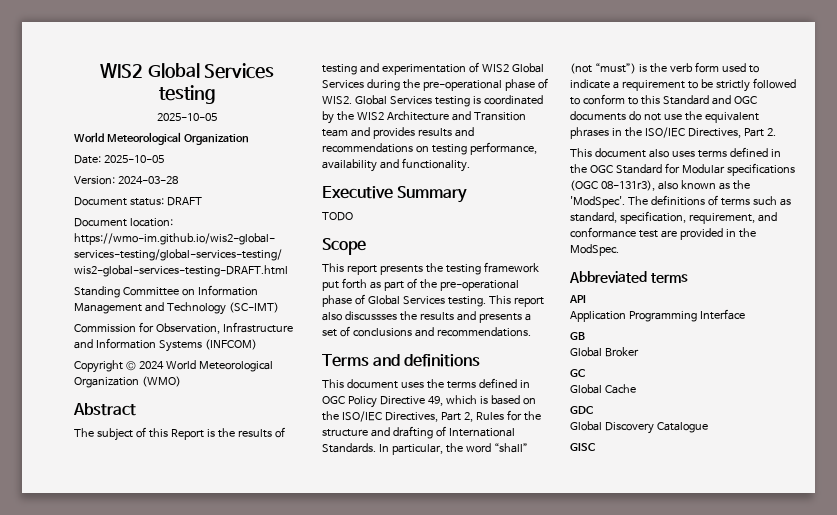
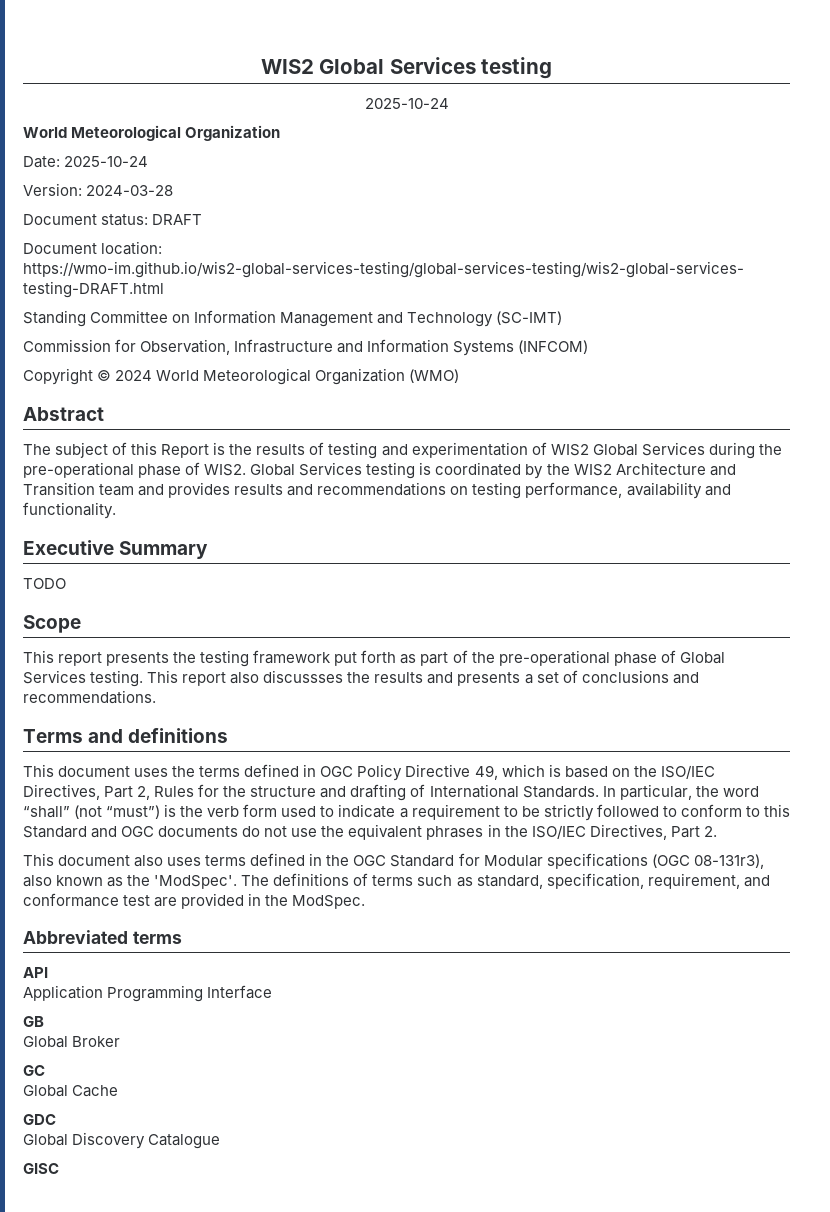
[157,113,217,121] 2025-10-05 -> [364,98,449,109] 2025-10-24
[103,155,164,163] 2025-10-05 -> [64,156,149,167] 2025-10-24

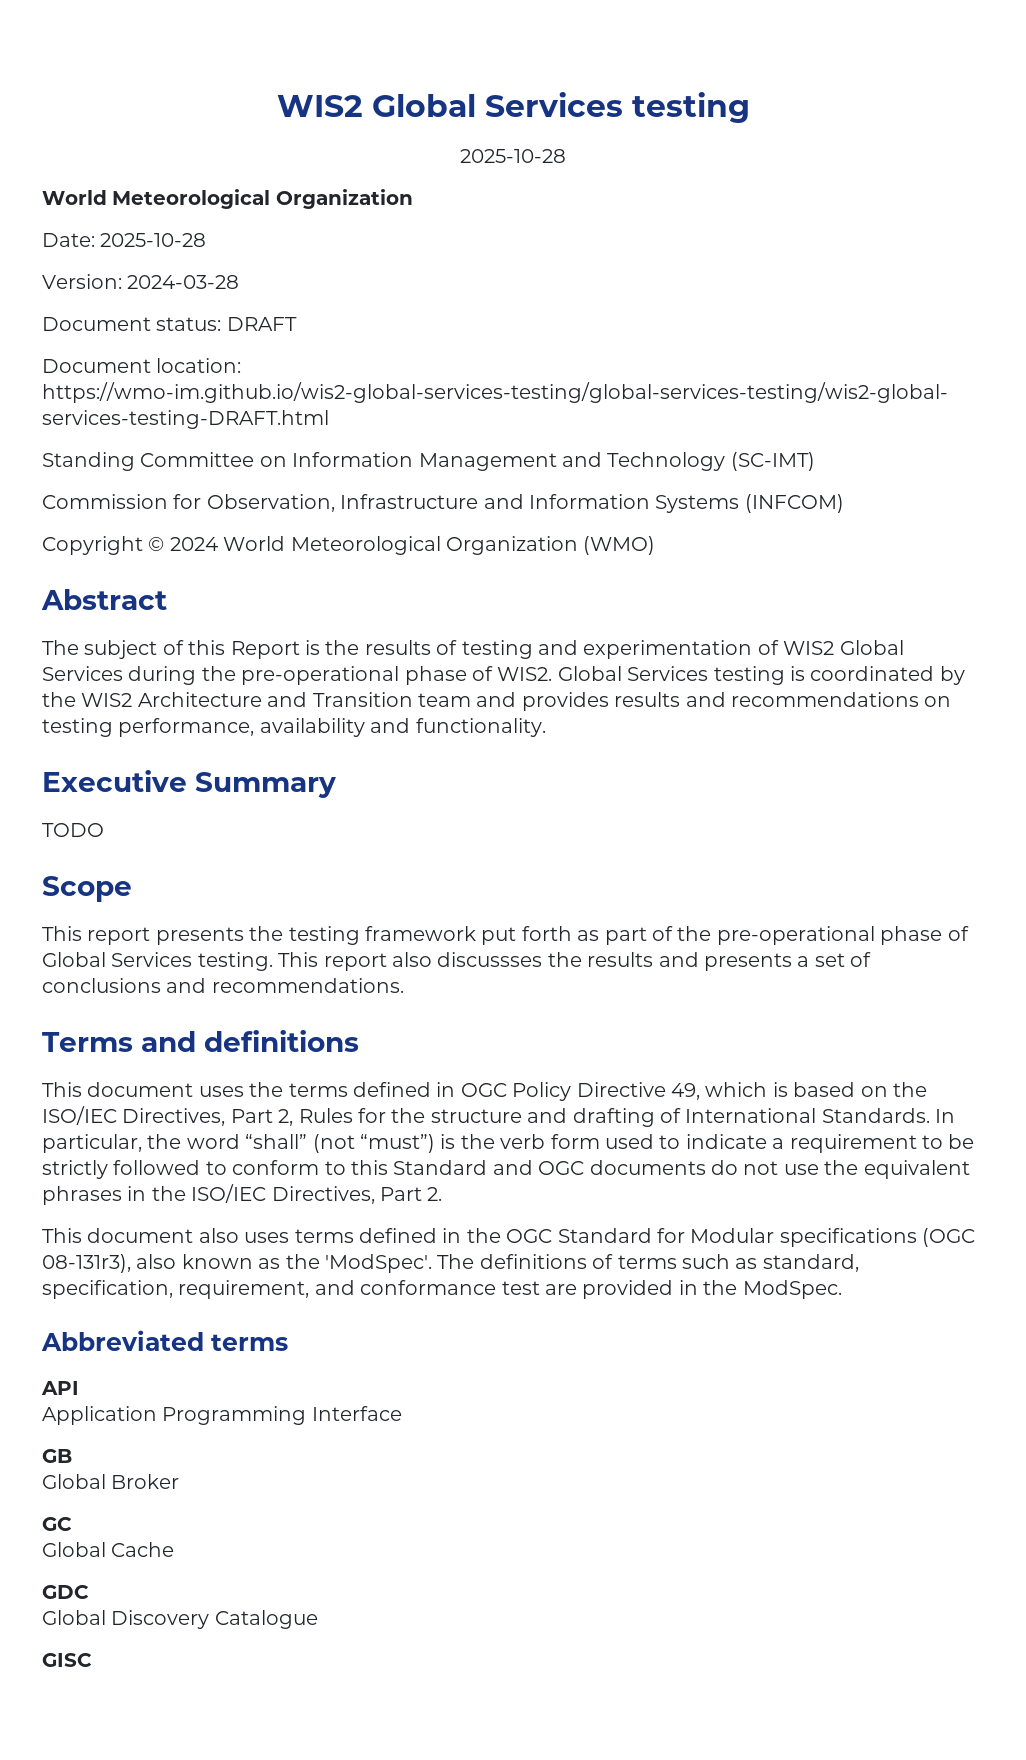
[364,98,449,109] 2025-10-24 -> [460,149,566,163] 2025-10-28
[64,156,149,167] 2025-10-24 -> [100,233,207,247] 2025-10-28

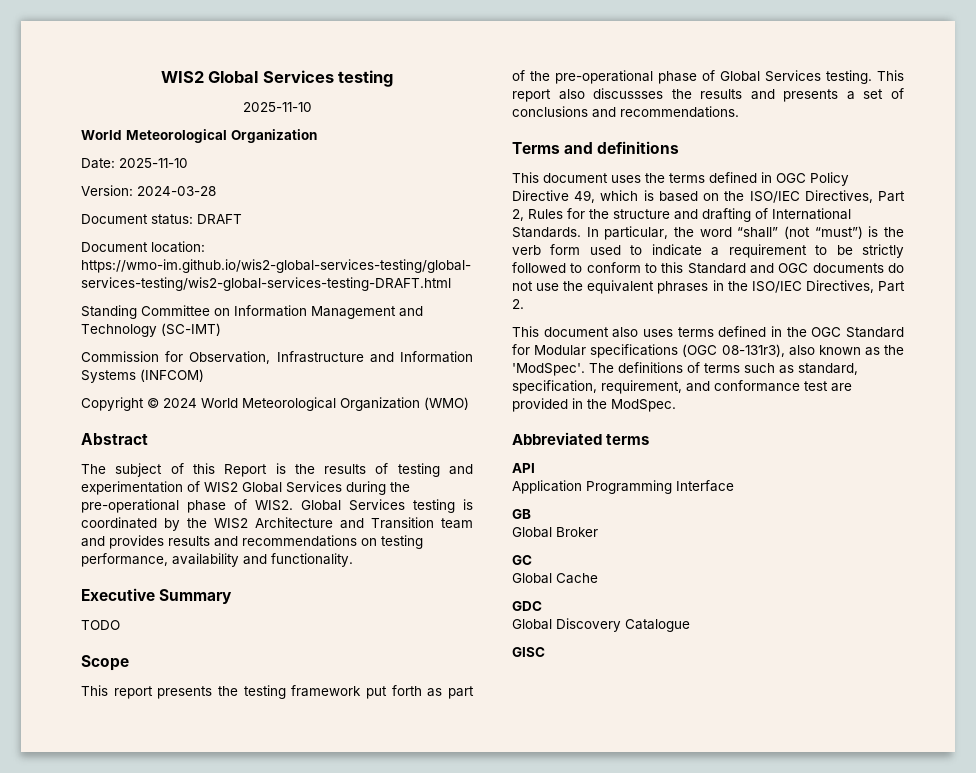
[460,149,566,163] 2025-10-28 -> [242,102,312,112] 2025-11-10
[100,233,207,247] 2025-10-28 -> [119,158,188,168] 2025-11-10

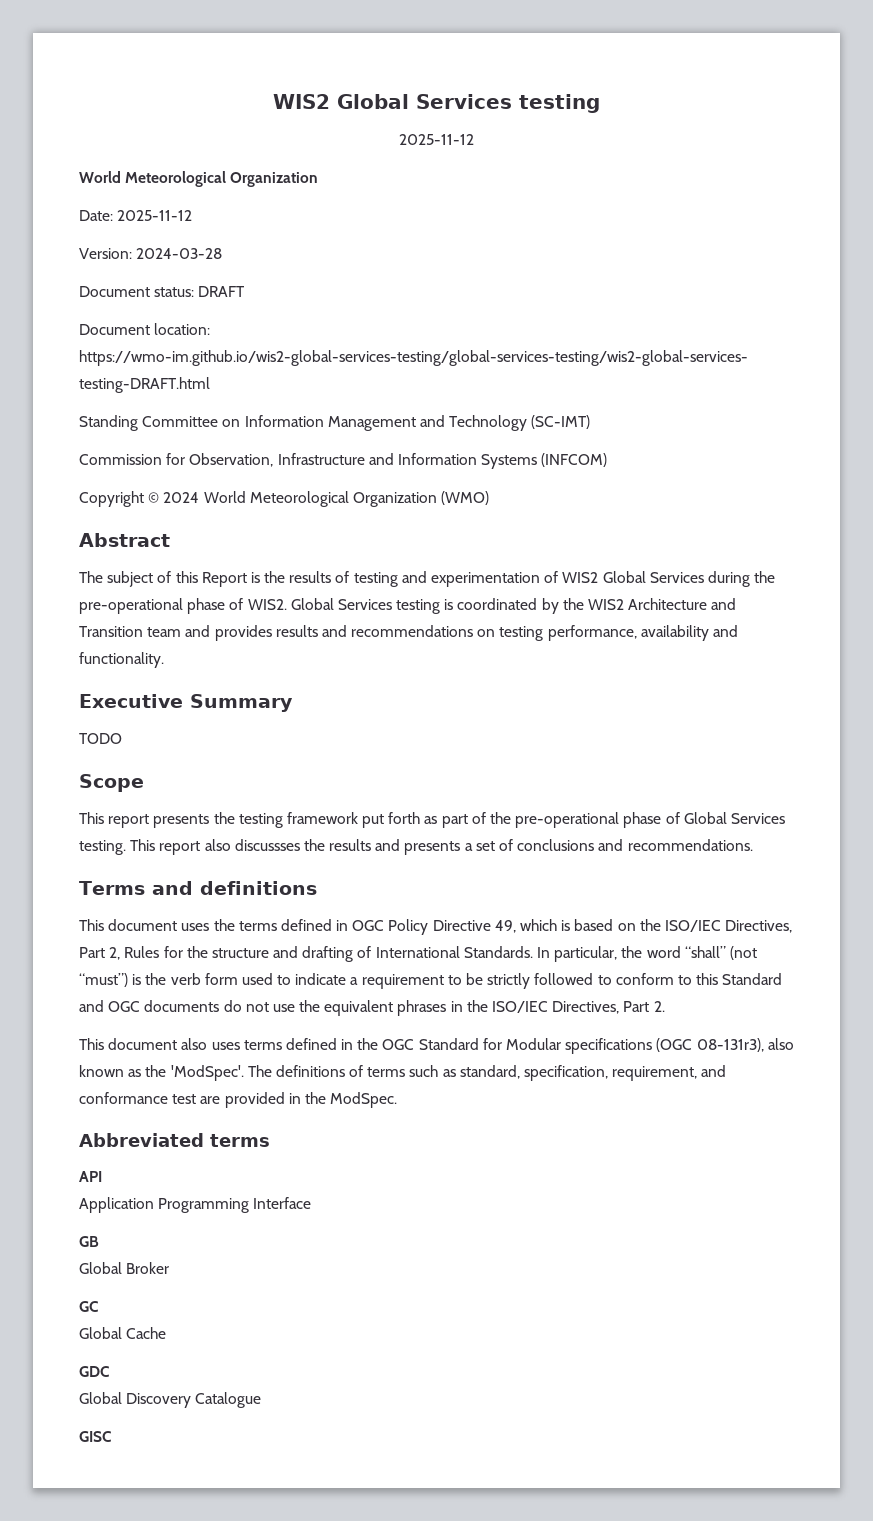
[242,102,312,112] 2025-11-10 -> [399,134,474,145] 2025-11-12
[119,158,188,168] 2025-11-10 -> [117,210,193,221] 2025-11-12

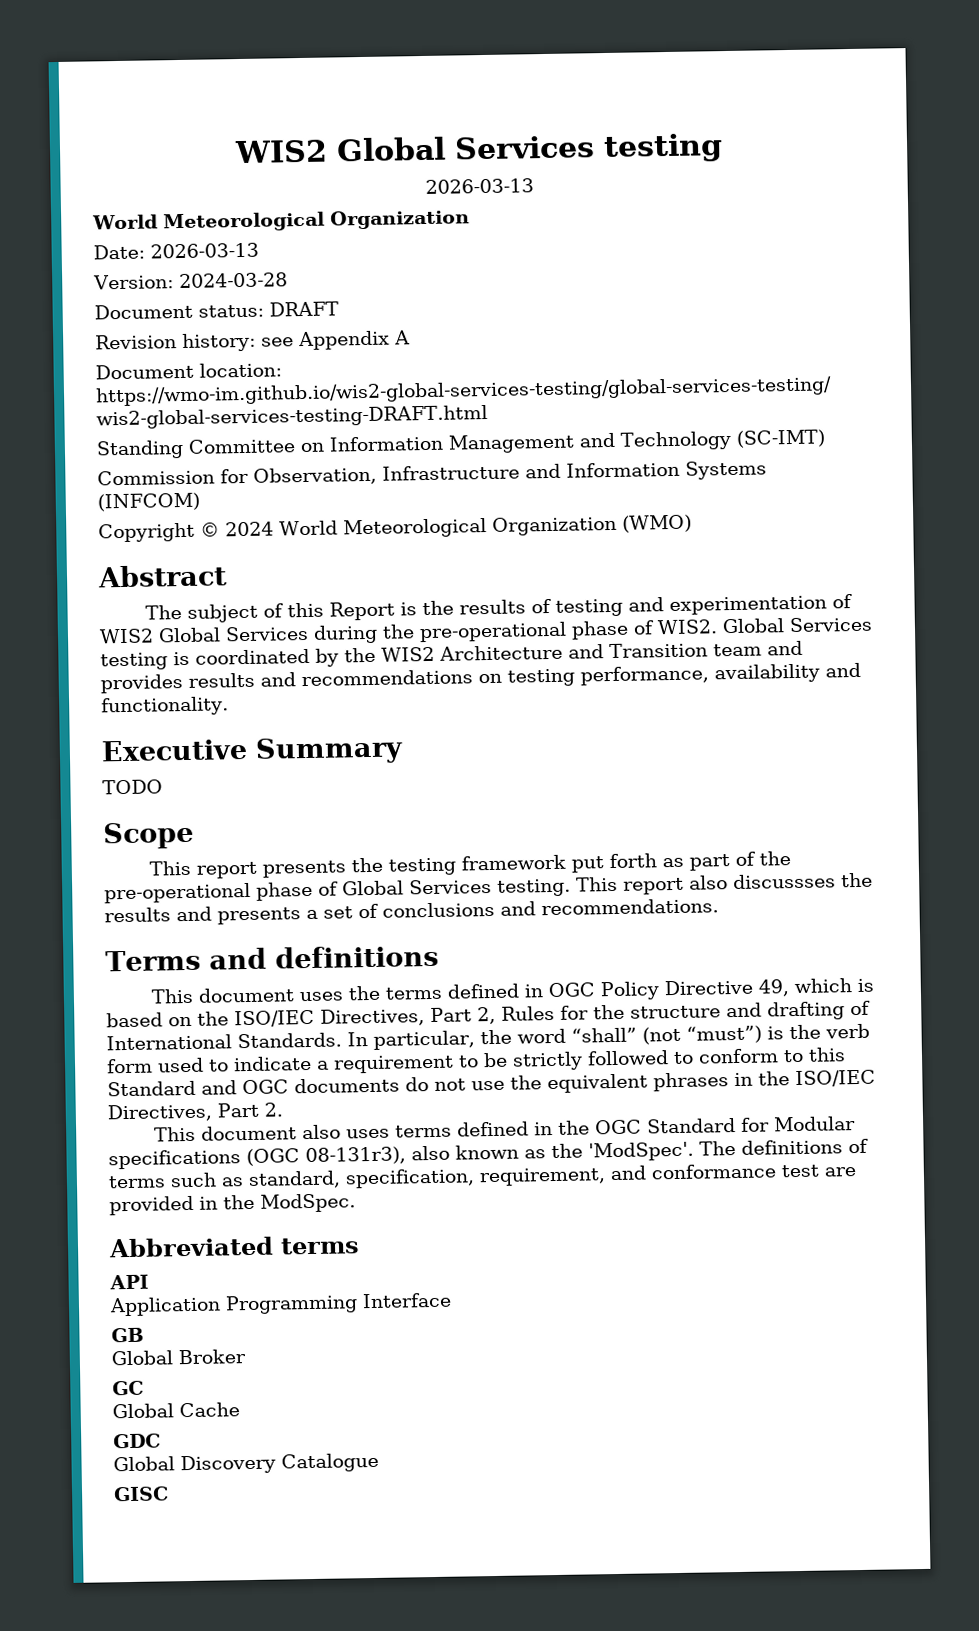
[399,134,474,145] 2025-11-12 -> [424,178,534,194] 2026-03-13
[117,210,193,221] 2025-11-12 -> [150,242,259,259] 2026-03-13
(246, 291) none -> [95,330,410,352] // Revision history: see Appendix A

